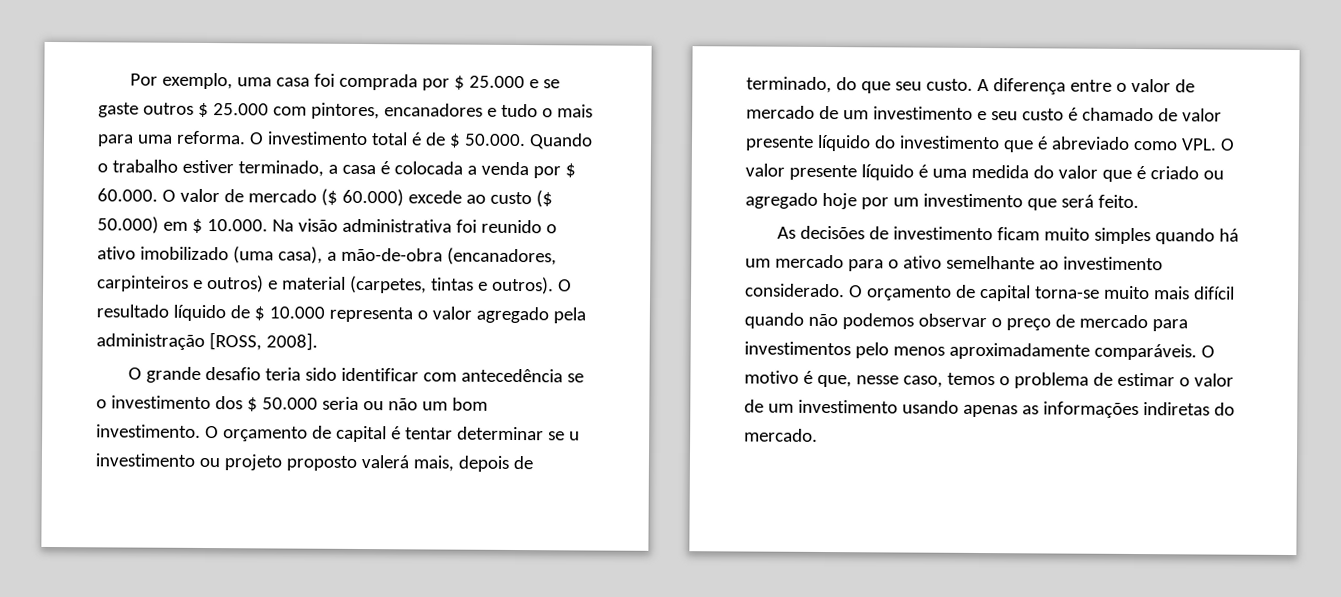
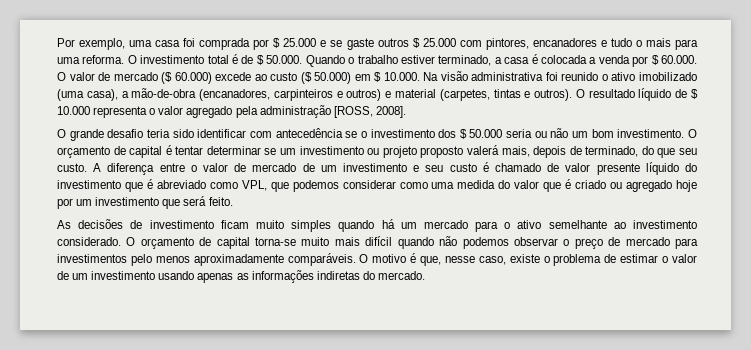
[568,431,580,441] u -> [280,148,297,155] um
[1180,138,1235,151] [745,163,928,181] VPL. O valor presente líquido é -> [241,180,428,192] VPL, que podemos considerar como
[946,372,995,386] temos -> [509,254,540,263] existe

